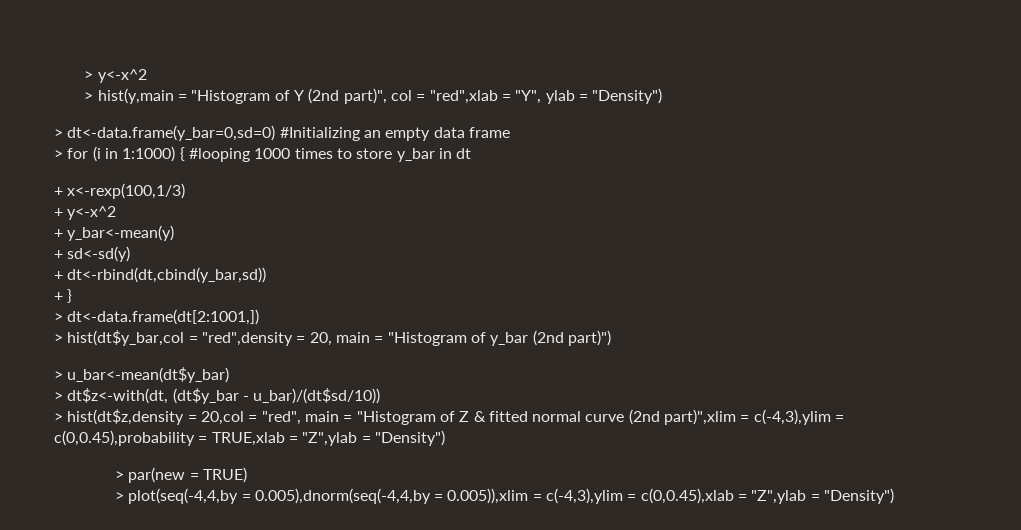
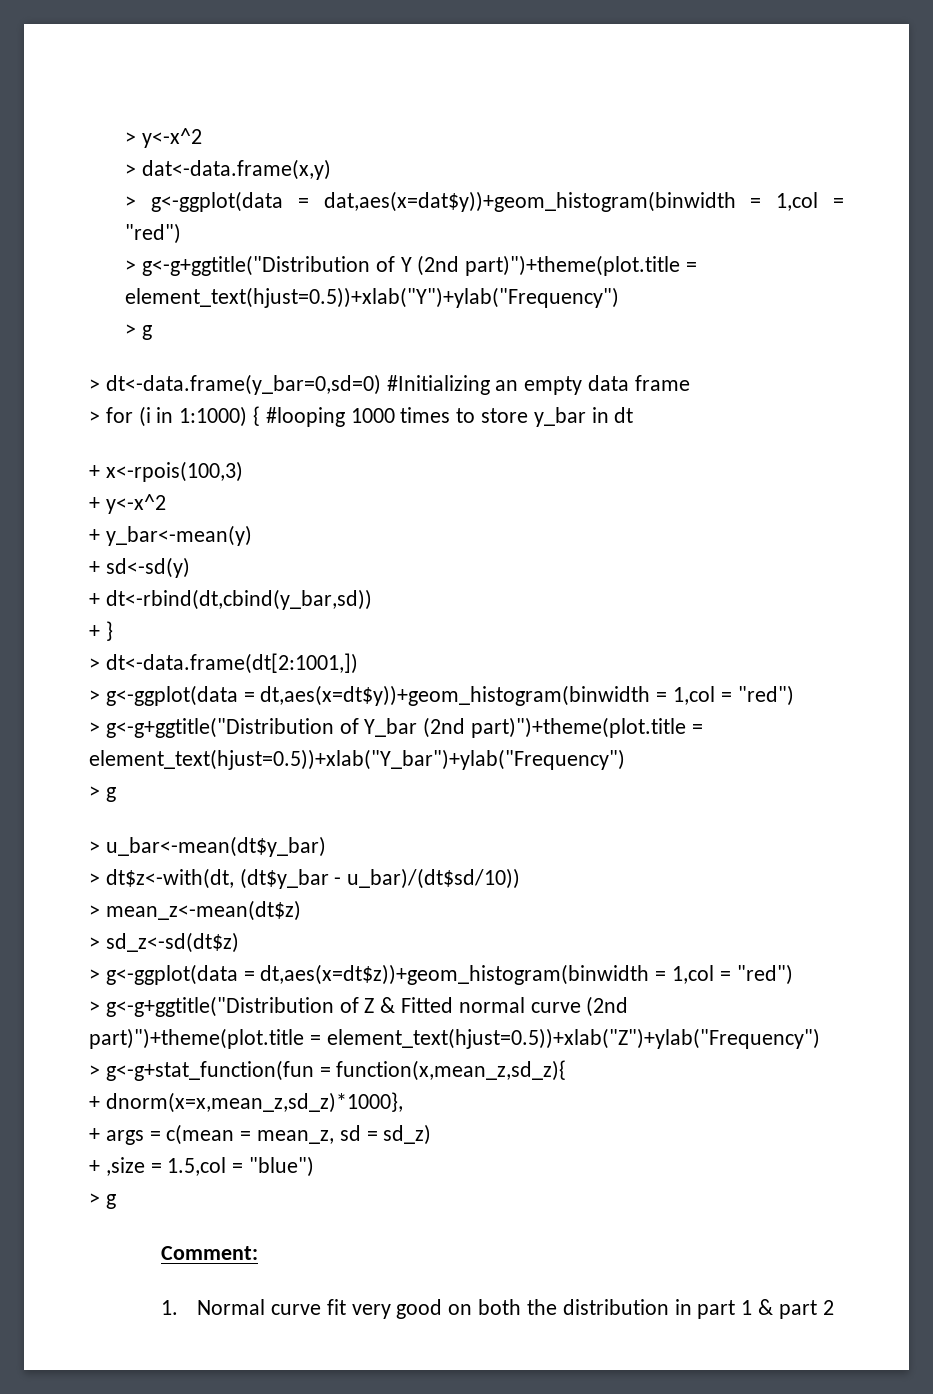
[97,88,663,104] hist(y,main = "Histogram of Y (2nd part)", col = "red",xlab = "Y", ylab = "Density") -> [141,159,331,180] [125,191,844,212] [125,223,182,244] [125,255,697,276] [125,287,620,308] [125,324,152,340] dat<-data.frame(x,y) // > g<-ggplot(data = dat,aes(x=dat$y))+geom_histogram(binwidth = 1,col = "red") // > g<-g+ggtitle("Distribution of Y (2nd part)")+theme(plot.title = element_text(hjust=0.5))+xlab("Y")+ylab("Frequency") // > g
[67,183,186,199] x<-rexp(100,1/3) -> [105,461,243,482] x<-rpois(100,3)
[67,330,611,346] hist(dt$y_bar,col = "red",density = 20, main = "Histogram of y_bar (2nd part)") -> [105,685,794,706] [89,717,703,738] [89,749,625,770] [89,786,116,802] g<-ggplot(data = dt,aes(x=dt$y))+geom_histogram(binwidth = 1,col = "red") // > g<-g+ggtitle("Distribution of Y_bar (2nd part)")+theme(plot.title = element_text(hjust=0.5))+xlab("Y_bar")+ylab("Frequency") // > g
[67,409,436,425] hist(dt$z,density = 20,col = "red", main = "Histogram -> [105,900,301,921] [89,932,239,953] [89,964,793,985] [89,996,334,1017] mean_z<-mean(dt$z) // > sd_z<-sd(dt$z) // > g<-ggplot(data = dt,aes(x=dt$z))+geom_histogram(binwidth = 1,col = "red") // > g<-g+ggtitle("Distribution
[488,411,528,422] fitted -> [401,997,454,1013] Fitted
[664,409,845,425] [54,430,445,446] [114,467,247,483] [114,488,895,504] part)",xlim = c(-4,3),ylim = c(0,0.45),probability = TRUE,xlab = "Z",ylab = "Density") // > par(new = TRUE) // > plot(seq(-4,4,by = 0.005),dnorm(seq(-4,4,by = 0.005)),xlim = c(-4,3),ylim = c(0,0.45),xlab = "Z",ylab = "Density") -> [89,1028,820,1049] [89,1060,567,1081] [89,1092,403,1113] [89,1124,432,1145] [89,1156,315,1177] [89,1193,116,1209] [161,1246,259,1260] [161,1299,834,1319] part)")+theme(plot.title = element_text(hjust=0.5))+xlab("Z")+ylab("Frequency") // > g<-g+stat_function(fun = function(x,mean_z,sd_z){ // + dnorm(x=x,mean_z,sd_z)*1000}, // + args = c(mean = mean_z, sd = sd_z) // + ,size = 1.5,col = "blue") // > g // Comment: // 1. Normal curve fit very good on both the distribution in part 1 & part 2

